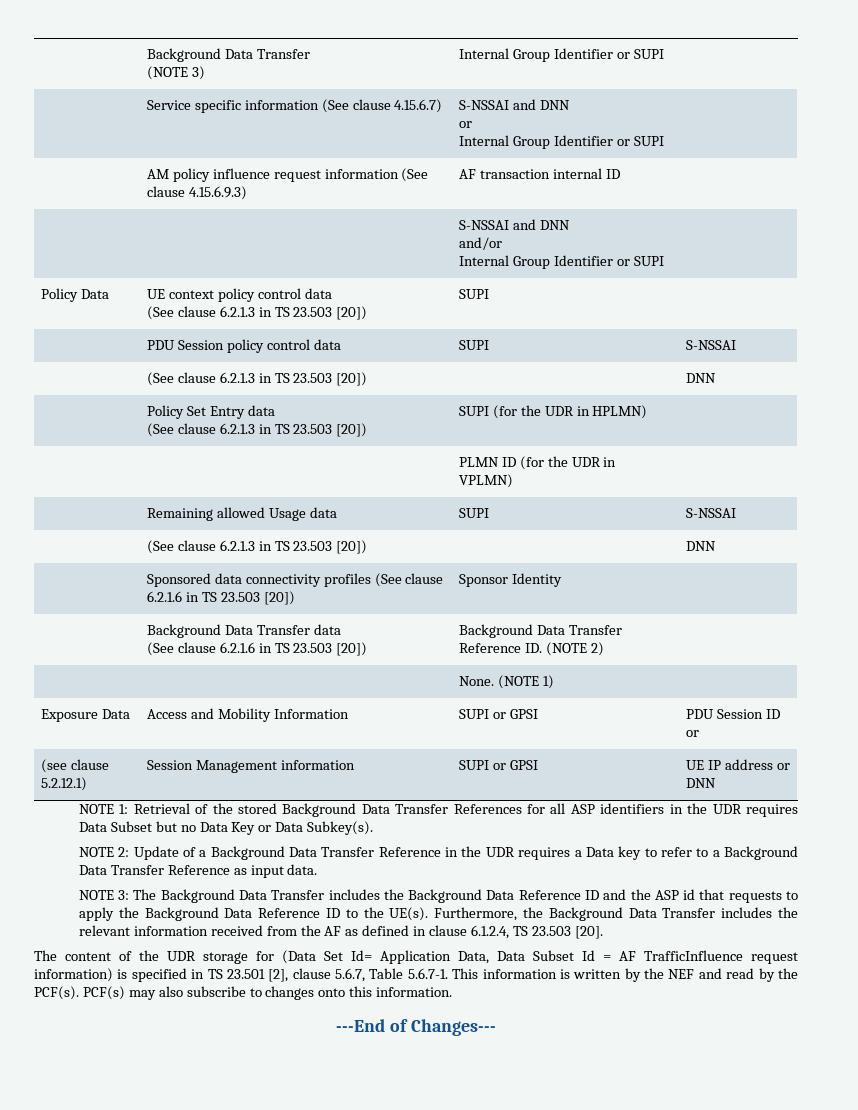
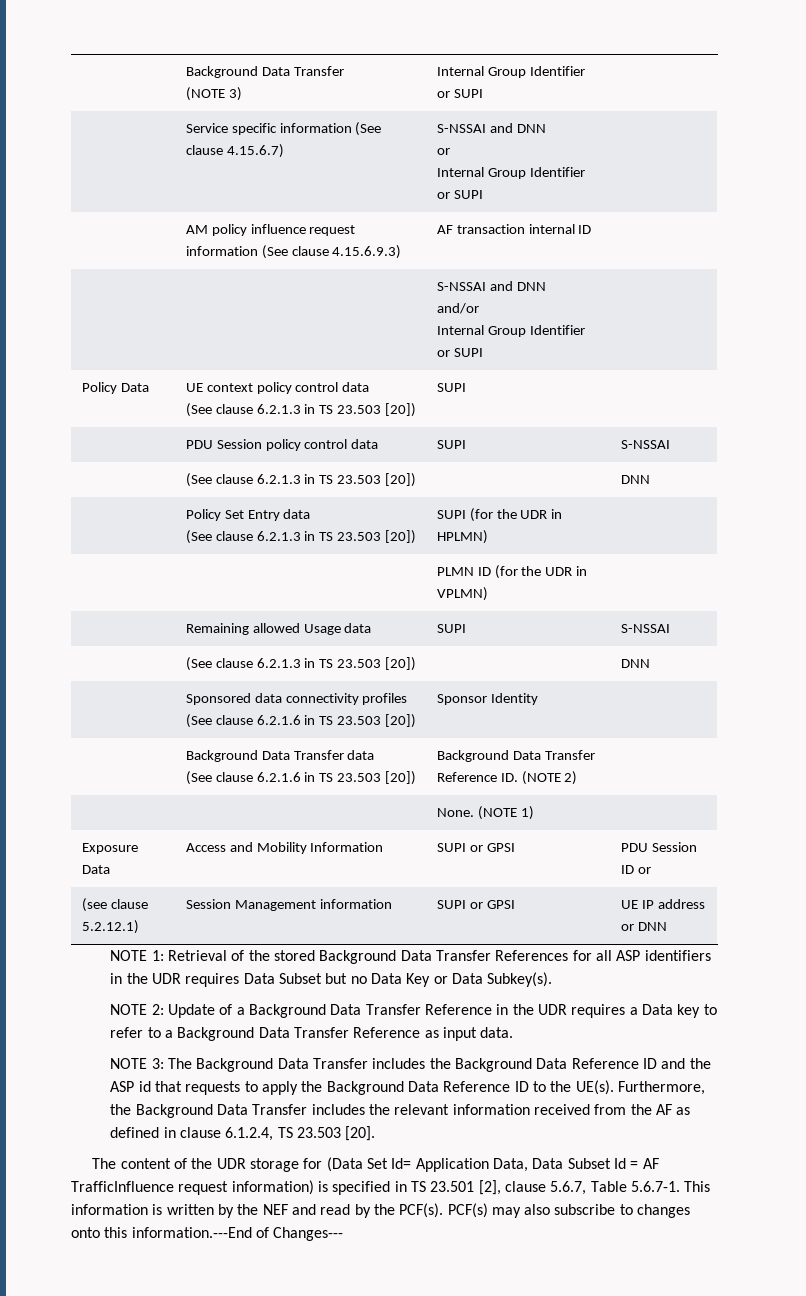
[376,987,453,997] [336,1019,386,1032] information. // ---End -> [131,1227,252,1238] information.---End

